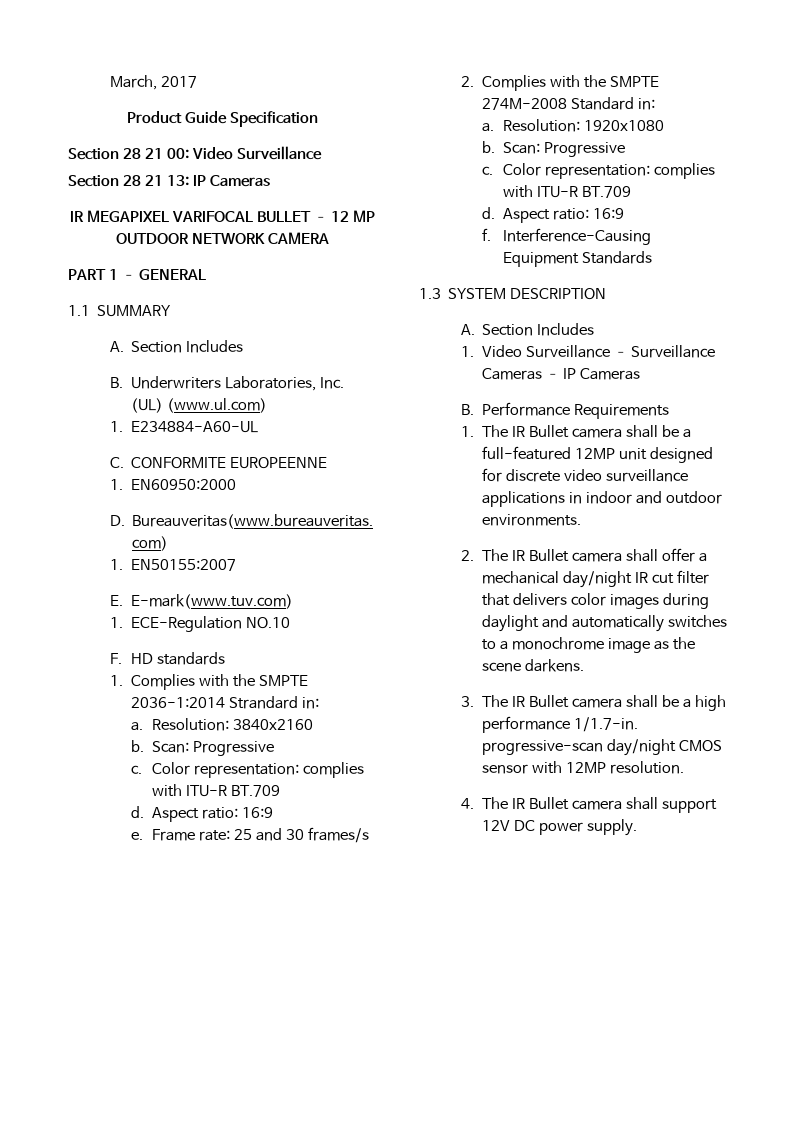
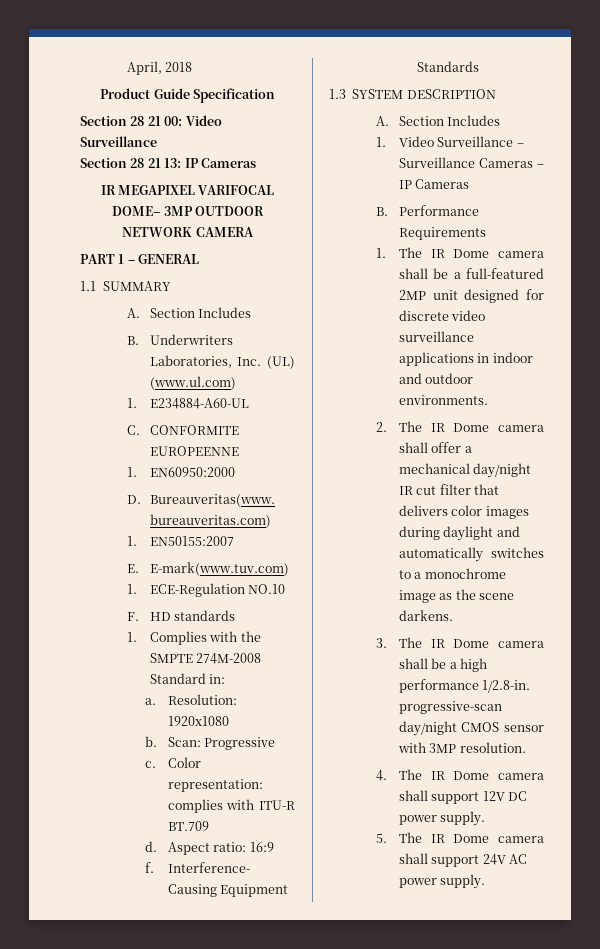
[110,75,197,90] March, 2017 -> [126,61,192,75] April, 2018
[256,210,375,222] BULLET – 12 MP -> [112,206,193,216] DOME– 3MP
[131,696,319,709] [131,718,314,731] [131,740,275,756] [131,762,364,778] [152,784,280,797] [131,806,273,822] [131,827,369,843] [461,75,659,91] 2036-1:2014 Strandard in: // a. Resolution: 3840x2160 // b. Scan: Progressive // c. Color representation: complies with ITU-R BT.709 // d. Aspect ratio: 16:9 // e. Frame rate: 25 and 30 frames/s // 2. Complies with the SMPTE -> (193, 658) none
[528,425,569,438] Bullet -> [453,249,490,258] Dome
[575,448,616,459] 12MP -> [398,290,426,300] 2MP
[528,549,569,562] Bullet -> [453,423,490,432] Dome
[528,695,569,708] Bullet -> [453,639,490,648] Dome
[574,717,639,732] 1/1.7-in. -> [482,680,531,693] 1/2.8-in.
[565,762,606,773] 12MP -> [429,743,457,753] 3MP
[528,797,569,810] Bullet -> [453,771,490,780] Dome
(637, 827) none -> [375,832,544,843] [398,853,528,867] [398,874,486,889] // 5. The IR Dome camera shall support 24V AC power supply.

